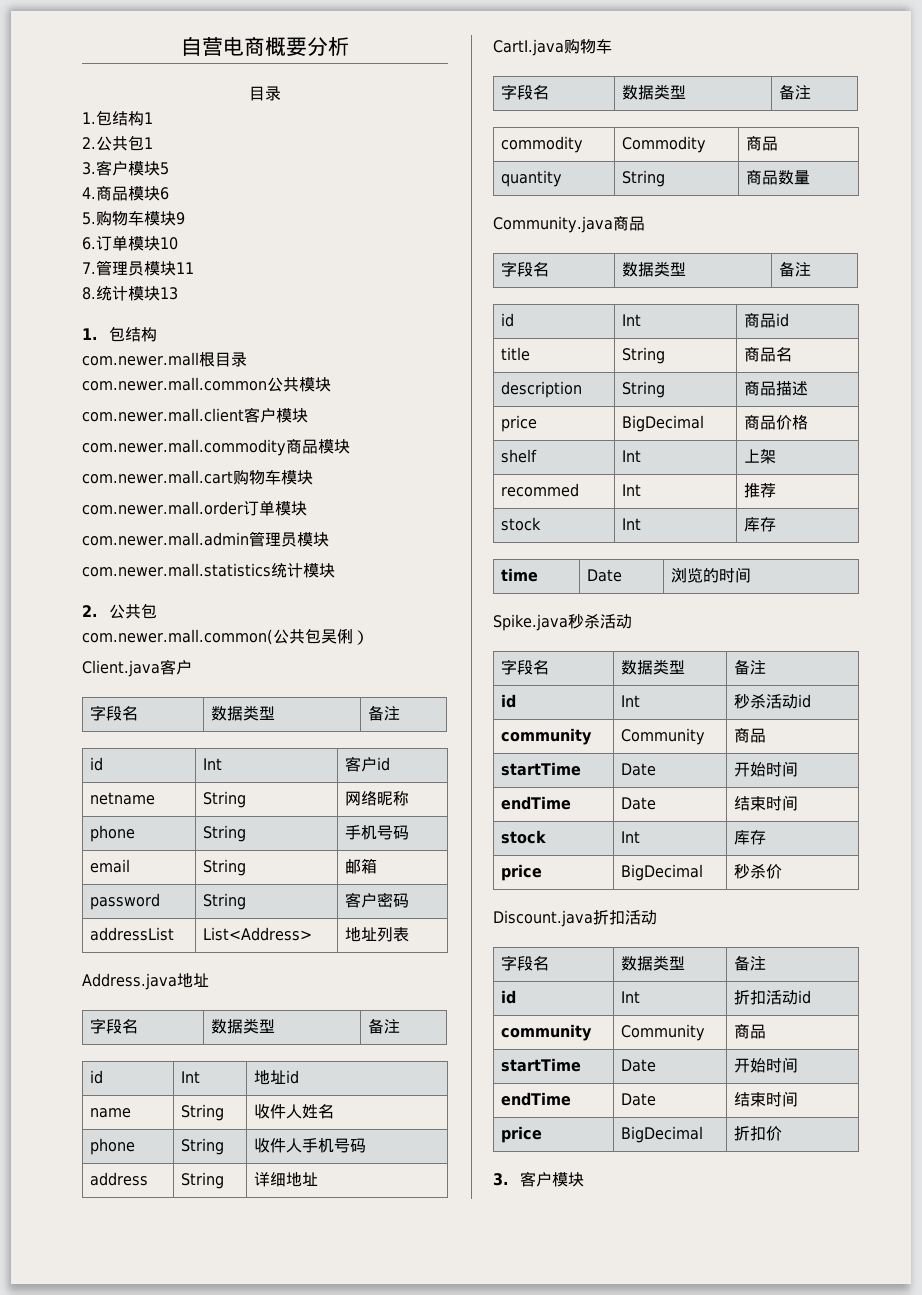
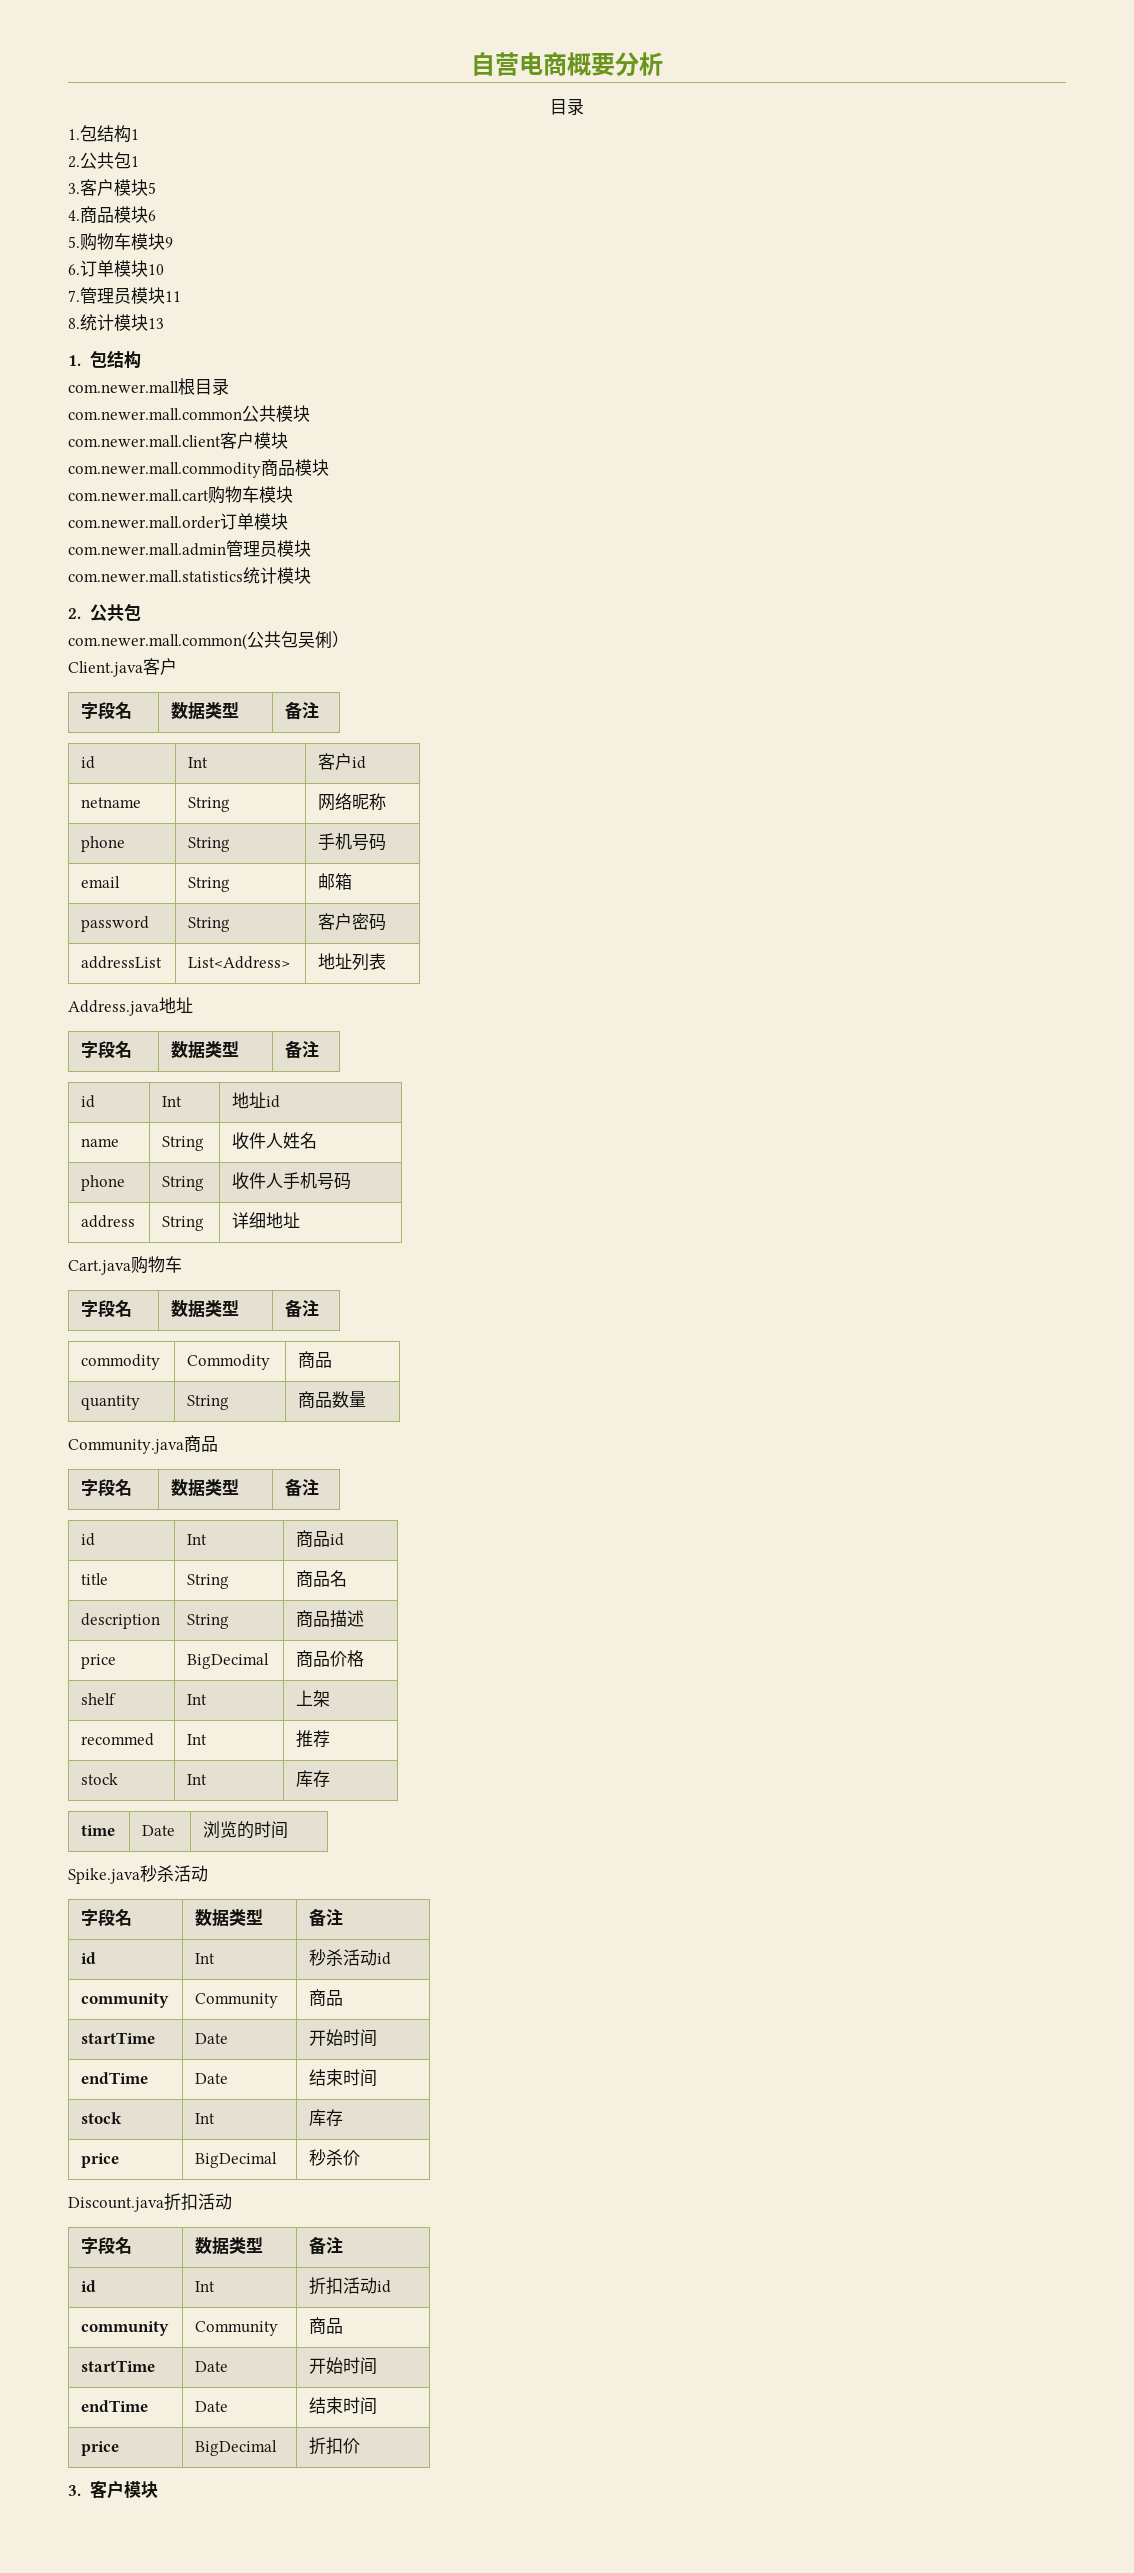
[493,39,564,56] CartI.java -> [68,1260,131,1275] Cart.java

